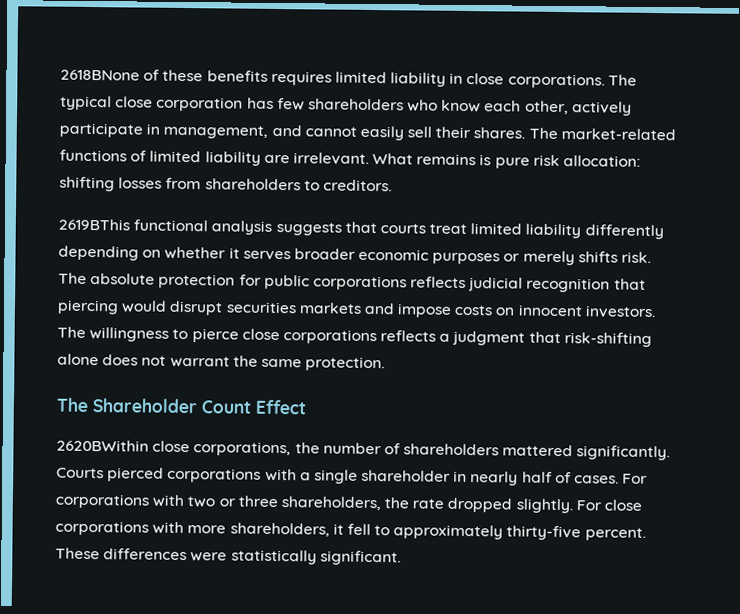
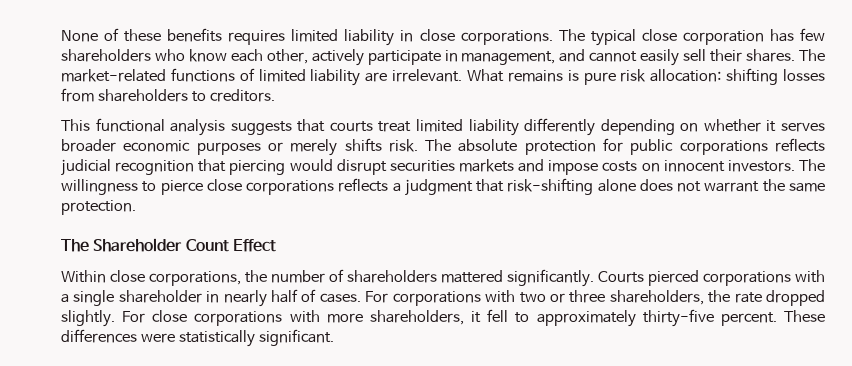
[60,69,140,81] 2618BNone -> [61,30,98,42] None
[58,218,130,231] 2619BThis -> [61,119,90,131] This
[56,439,149,452] 2620BWithin -> [61,270,106,283] Within

